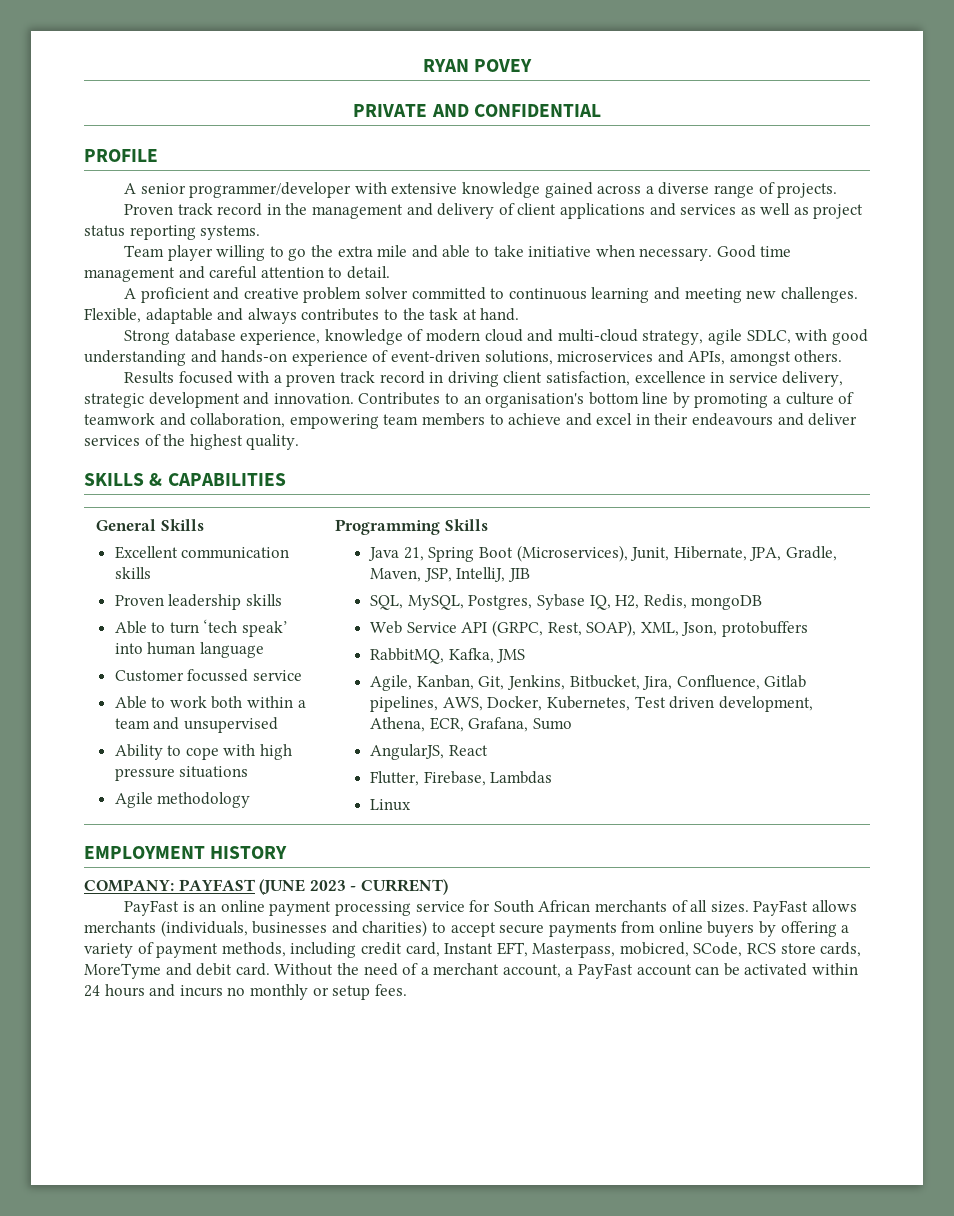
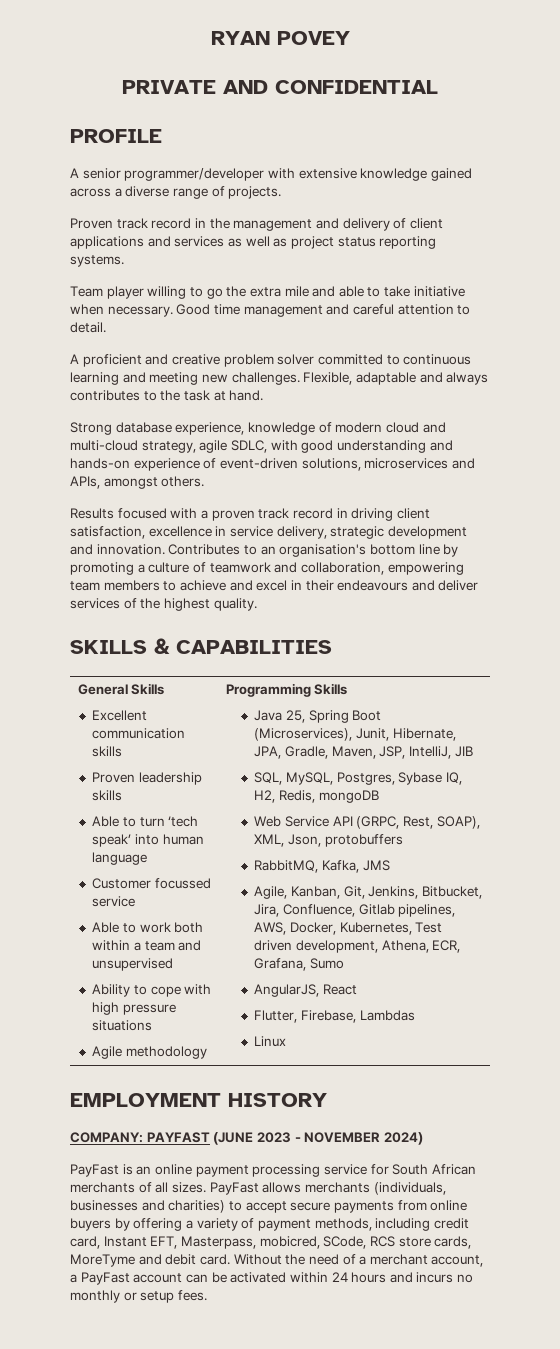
[403,547,424,561] 21, -> [286,710,306,723] 25,
[360,879,448,895] CURRENT) -> [304,1132,423,1145] NOVEMBER 2024)

